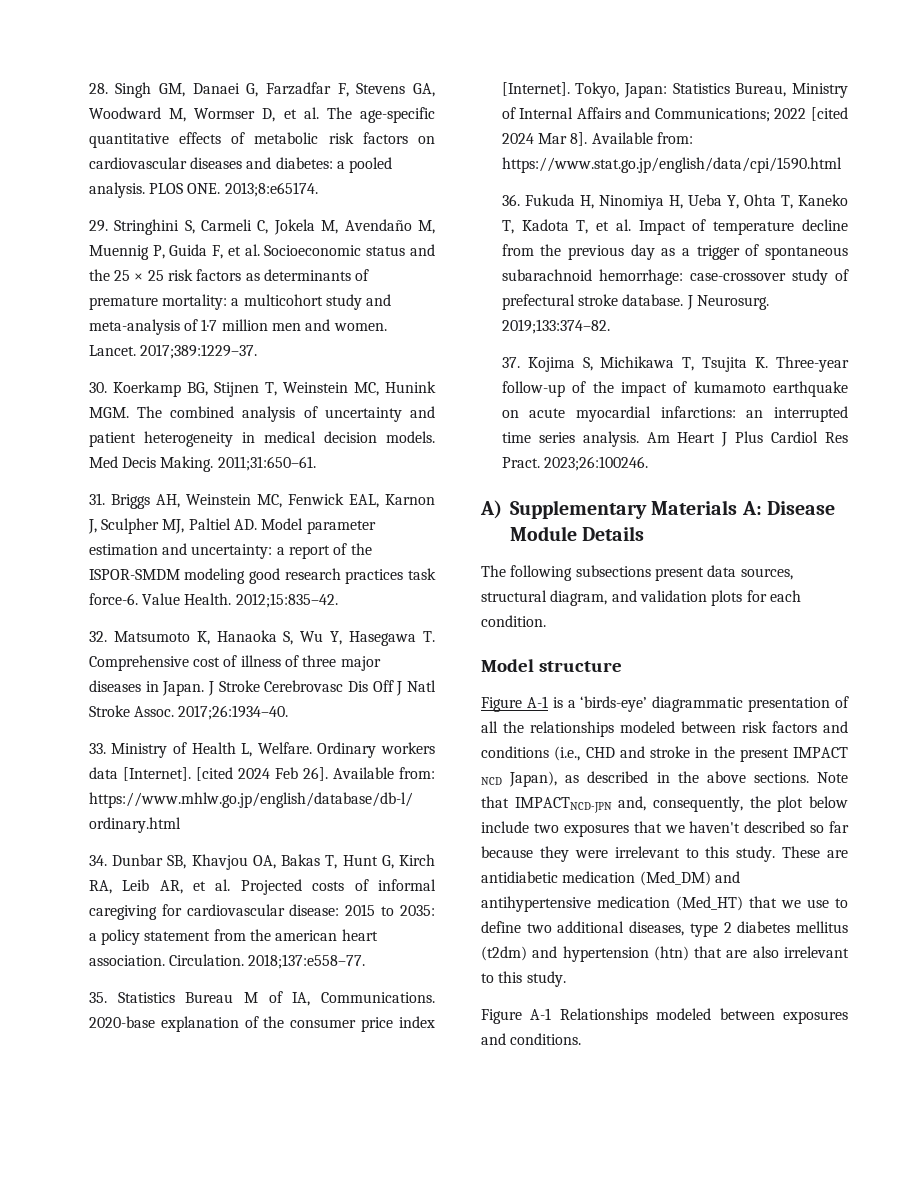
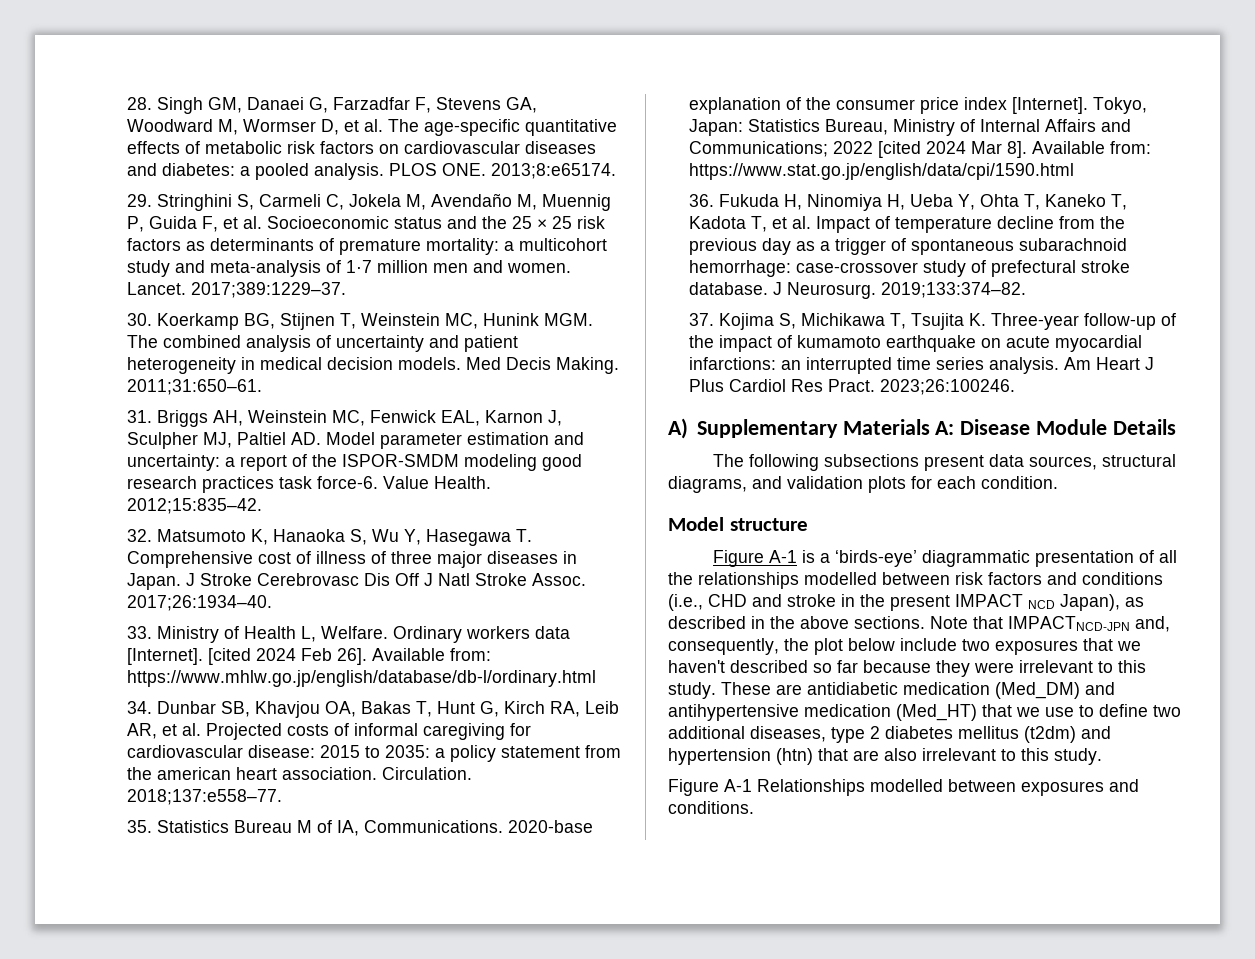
[550,590,608,606] diagram, -> [668,476,747,493] diagrams,
[620,721,675,733] modeled -> [804,572,877,585] modelled
[656,1008,712,1020] modeled -> [870,779,943,792] modelled

